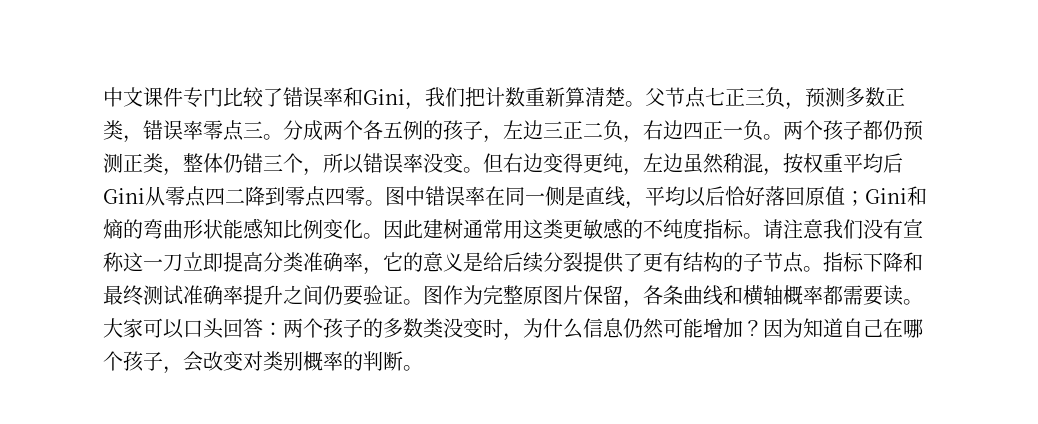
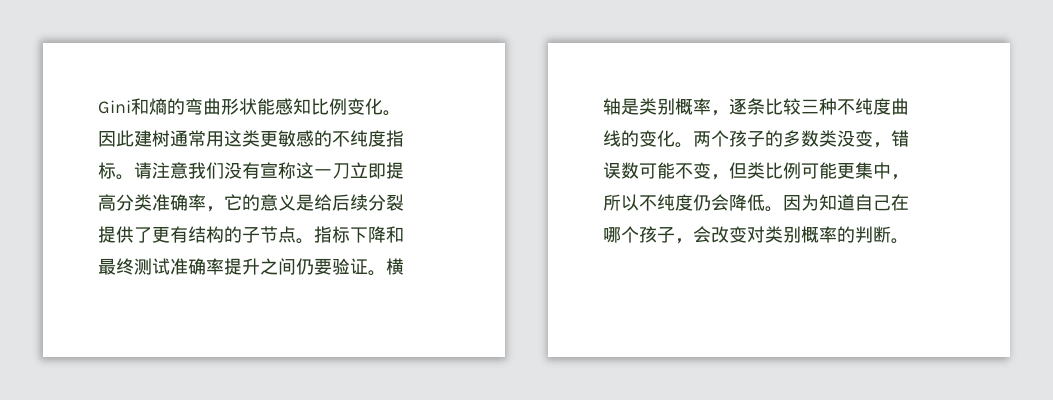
[103,87,905,110] [103,120,923,143] [103,153,903,176] [103,186,865,209] 中文课件专门比较了错误率和Gini，我们把计数重新算清楚。父节点七正三负，预测多数正类，错误率零点三。分成两个各五例的孩子，左边三正二负，右边四正一负。两个孩子都仍预测正类，整体仍错三个，所以错误率没变。但右边变得更纯，左边虽然稍混，按权重平均后Gini从零点四二降到零点四零。图中错误率在同一侧是直线，平均以后恰好落回原值； -> (98, 107) none
[423,285,923,308] [103,318,283,339] 图作为完整原图片保留，各条曲线和横轴概率都需要读。大家可以口头回答： -> [386,258,404,275] [603,98,909,116] [603,130,693,148] 横轴是类别概率，逐条比较三种不纯度曲线的变化。
[483,318,763,341] 时，为什么信息仍然可能增加？ -> [873,130,909,148] [603,162,909,180] [603,194,783,212] ，错误数可能不变，但类比例可能更集中，所以不纯度仍会降低。

